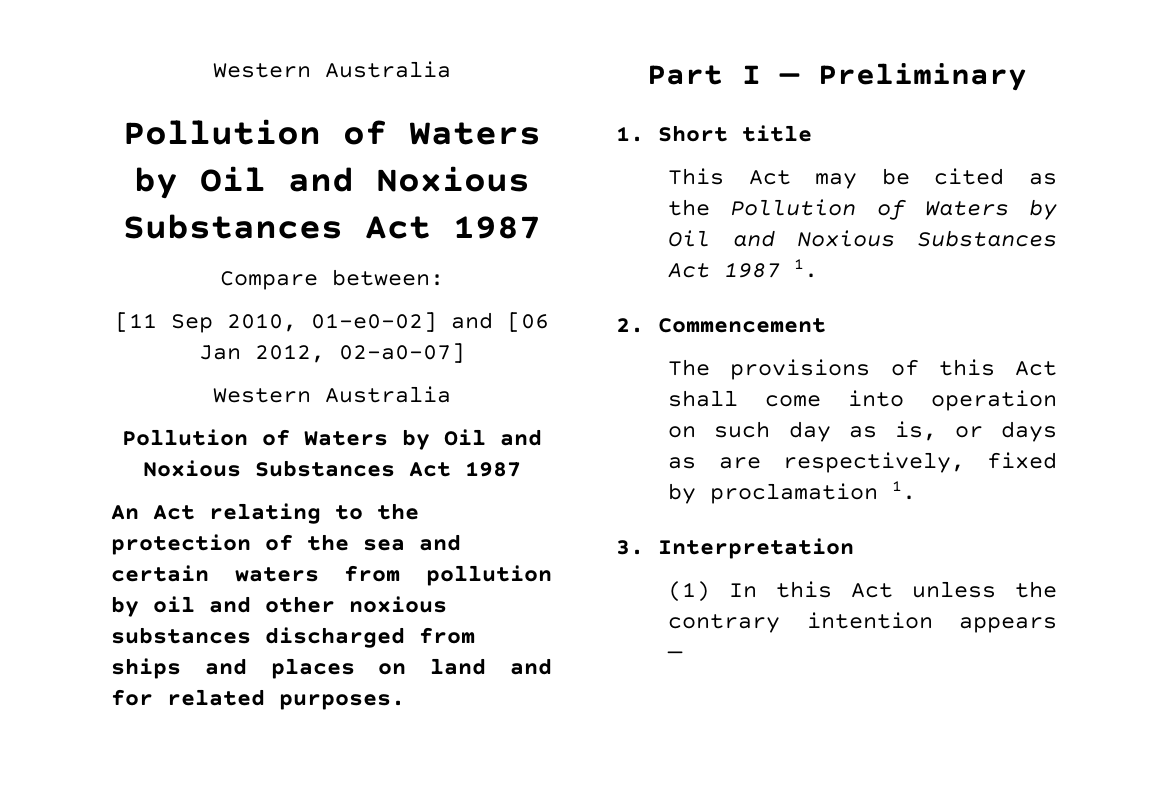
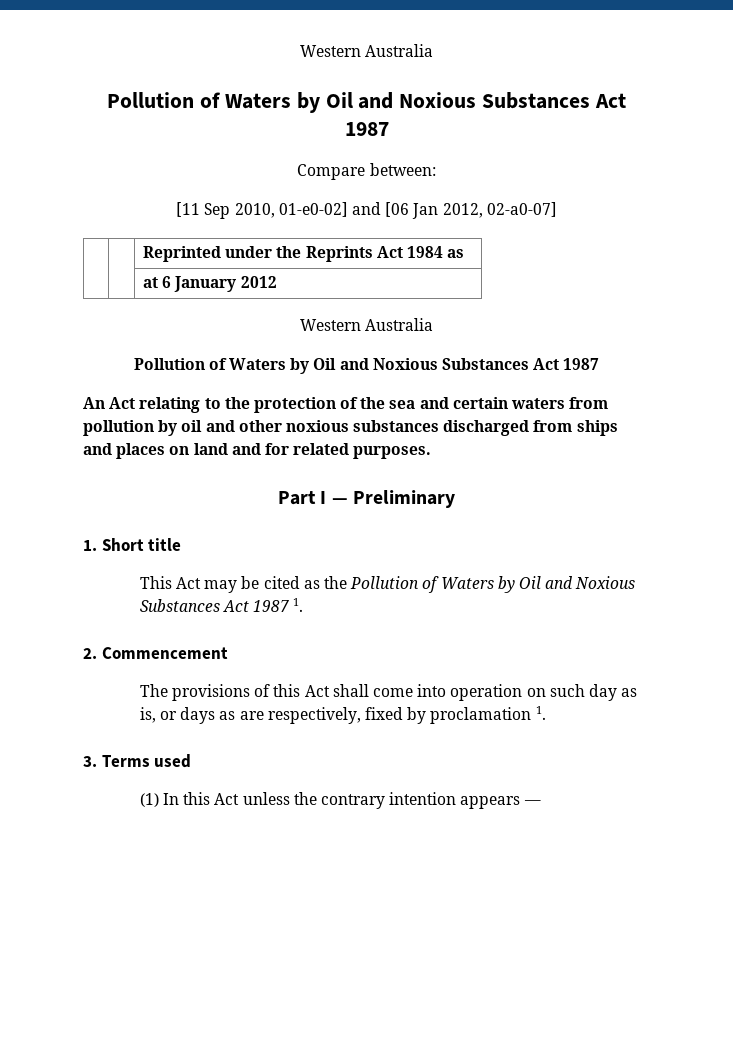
(465, 353) none -> [142,246,465,262] [142,276,277,292] // | | Reprinted under the Reprints Act 1984 as // | | at 6 January 2012
[658,538,854,559] Interpretation -> [101,754,192,768] Terms used

